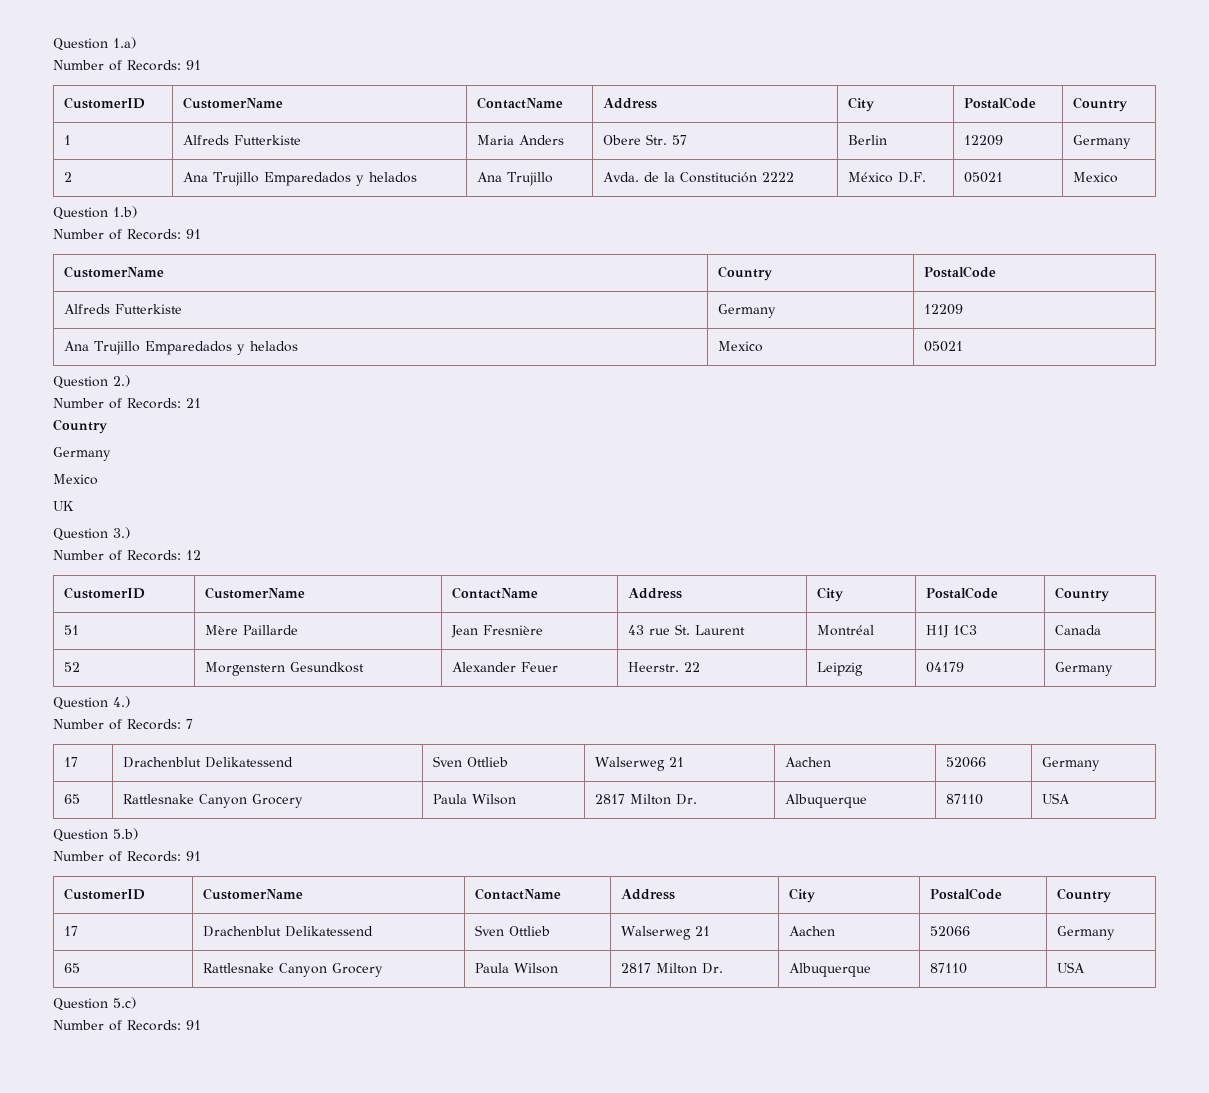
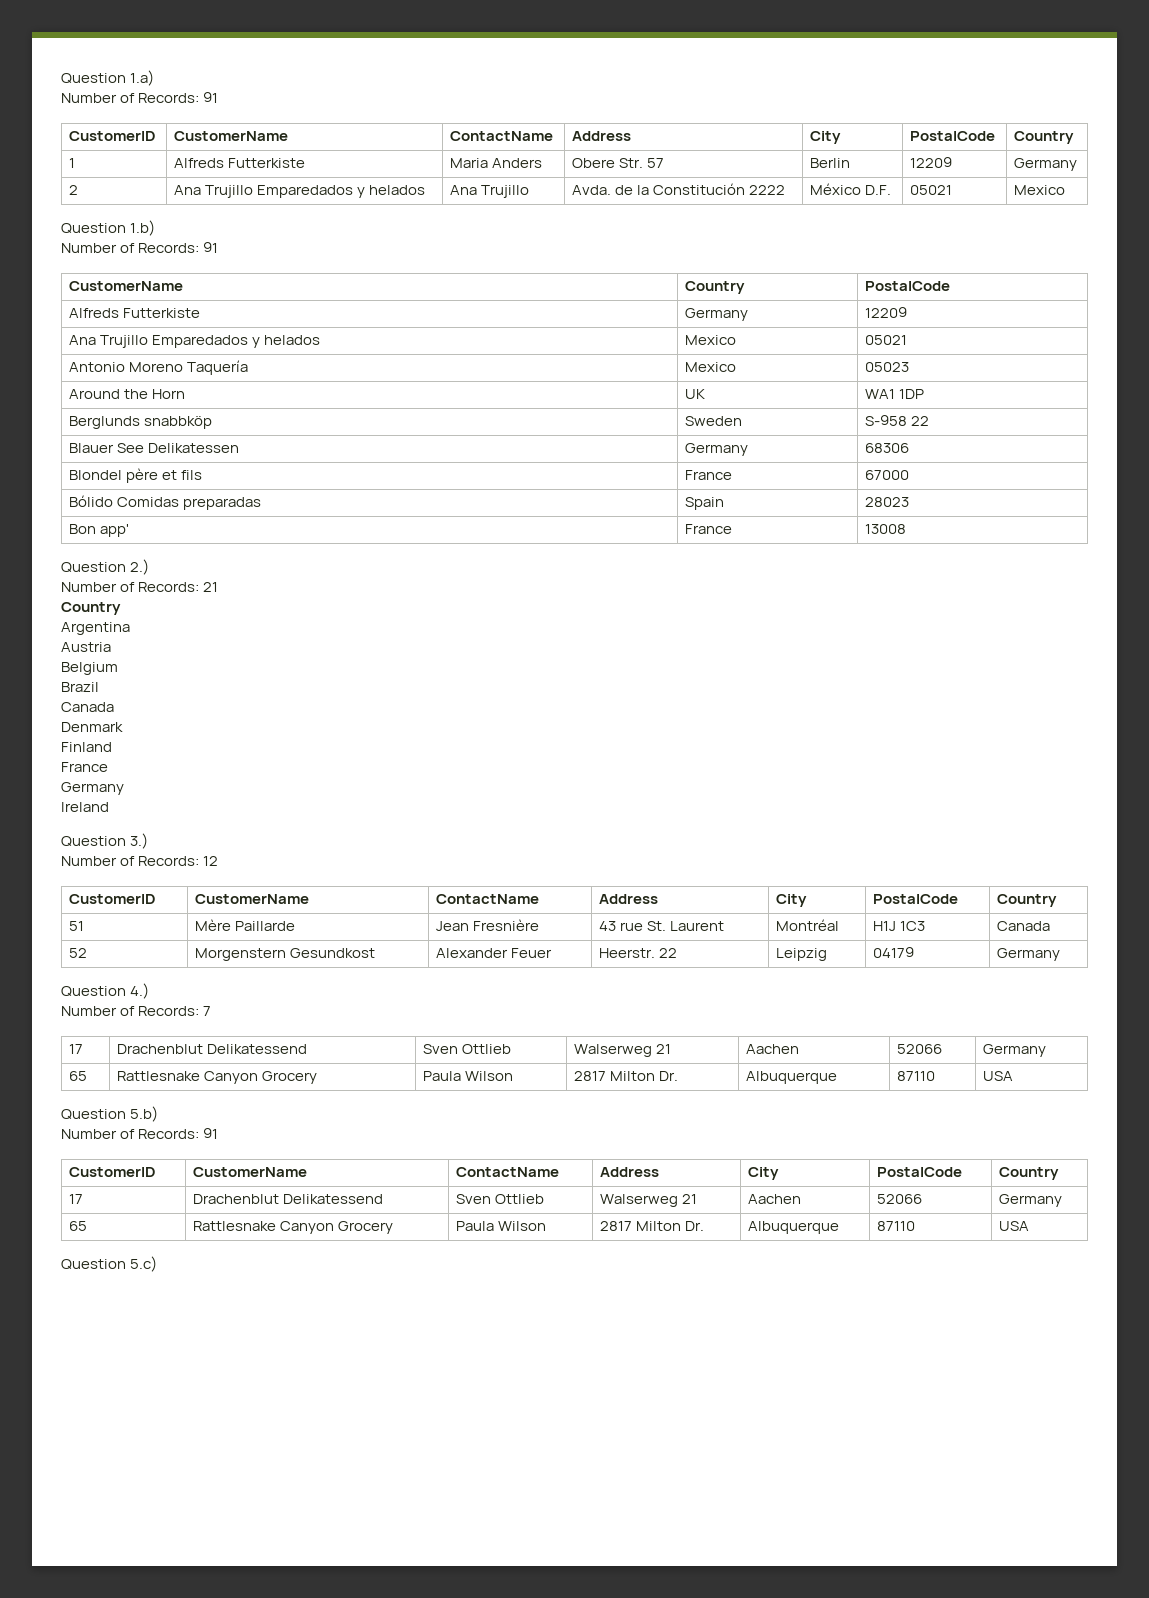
(963, 346) none -> [68,360,248,375] [684,362,736,372] [864,362,909,372] [68,389,185,399] [684,389,705,399] [864,389,924,399] [68,416,212,429] [684,416,742,426] [864,415,929,426] [68,443,239,453] [684,443,748,456] [864,443,909,453] [68,468,203,483] [684,470,732,480] [864,470,909,480] [68,495,261,510] [684,497,724,510] [864,497,909,507] [68,524,129,537] [684,524,732,534] [864,524,906,534] // Antonio Moreno Taquería | Mexico | 05023 // Around the Horn | UK | WA1 1DP // Berglunds snabbköp | Sweden | S-958 22 // Blauer See Delikatessen | Germany | 68306 // Blondel père et fils | France | 67000 // Bólido Comidas preparadas | Spain | 28023 // Bon app' | France | 13008
[53,447,111,461] [53,474,98,485] [53,501,74,511] // Germany // Mexico // UK -> [61,622,130,635] [61,642,111,652] [61,662,118,675] [61,682,99,692] [61,702,114,712] [61,722,123,732] [61,742,112,752] [61,762,108,772] [61,782,124,795] [61,802,109,812] // Argentina // Austria // Belgium // Brazil // Canada // Denmark // Finland // France // Germany // Ireland
[53,1020,201,1031] // Number of Records: 91 -> (158, 1264) none

